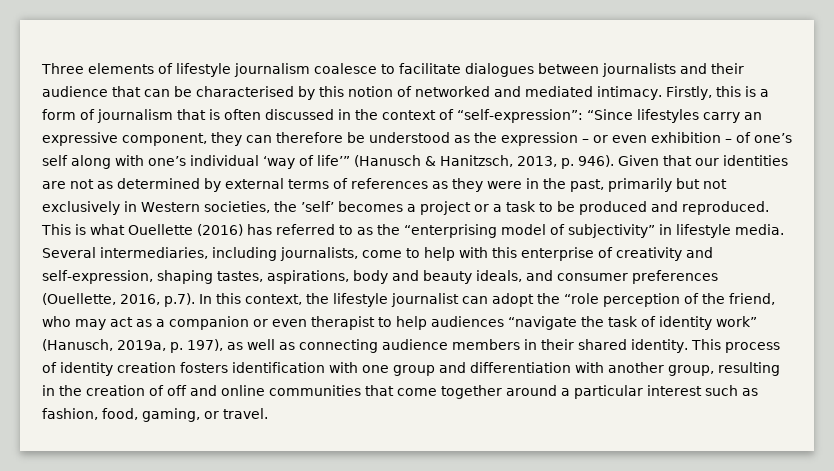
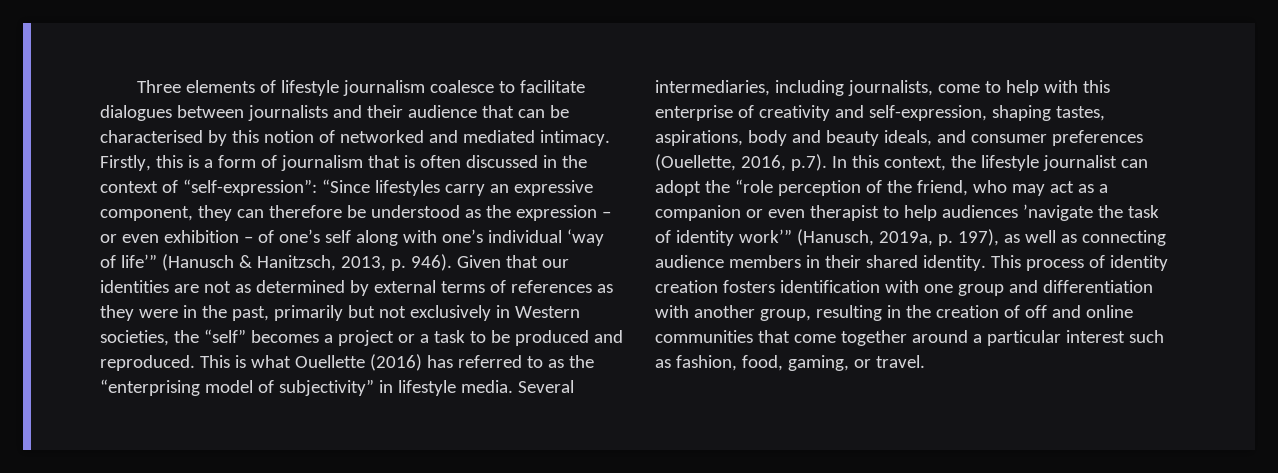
[301,201,334,212] ’self’ -> [203,329,246,343] “self”
[508,316,577,330] “navigate -> [1022,204,1093,221] ’navigate
[716,316,757,327] work” -> [738,229,792,243] work’”

